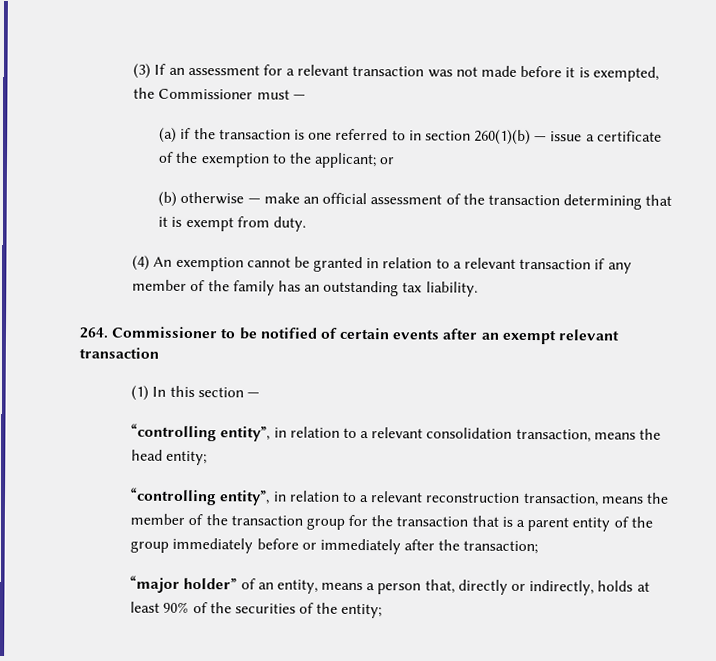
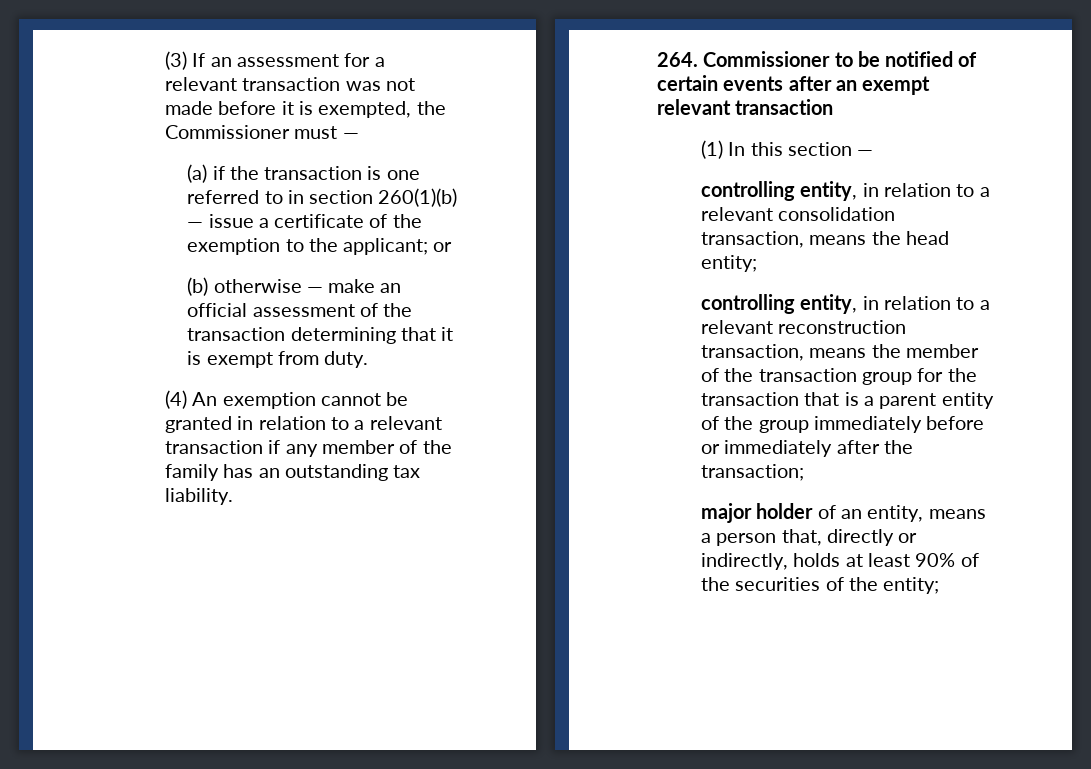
[131,423,271,442] “controlling entity”, -> [701,181,858,201] controlling entity,
[130,487,271,506] “controlling entity”, -> [701,294,858,314] controlling entity,
[130,575,238,593] “major holder” -> [701,503,814,523] major holder

